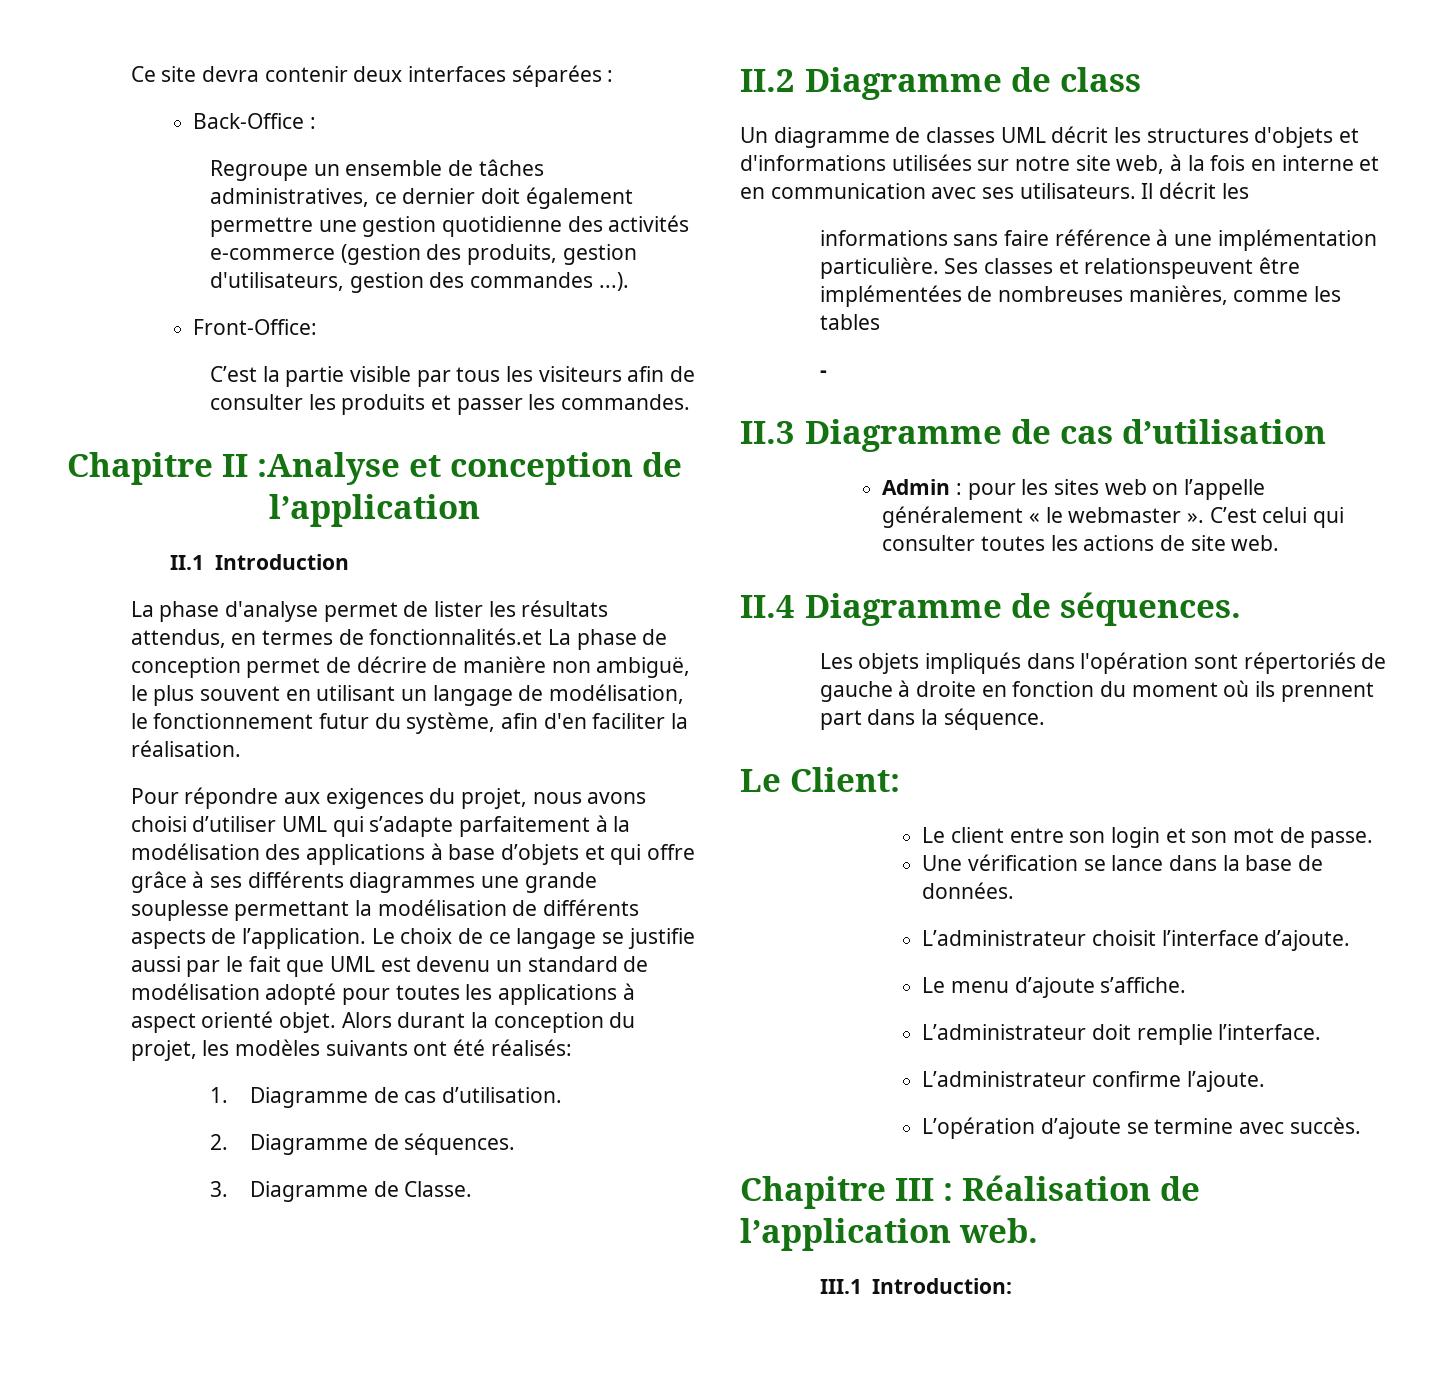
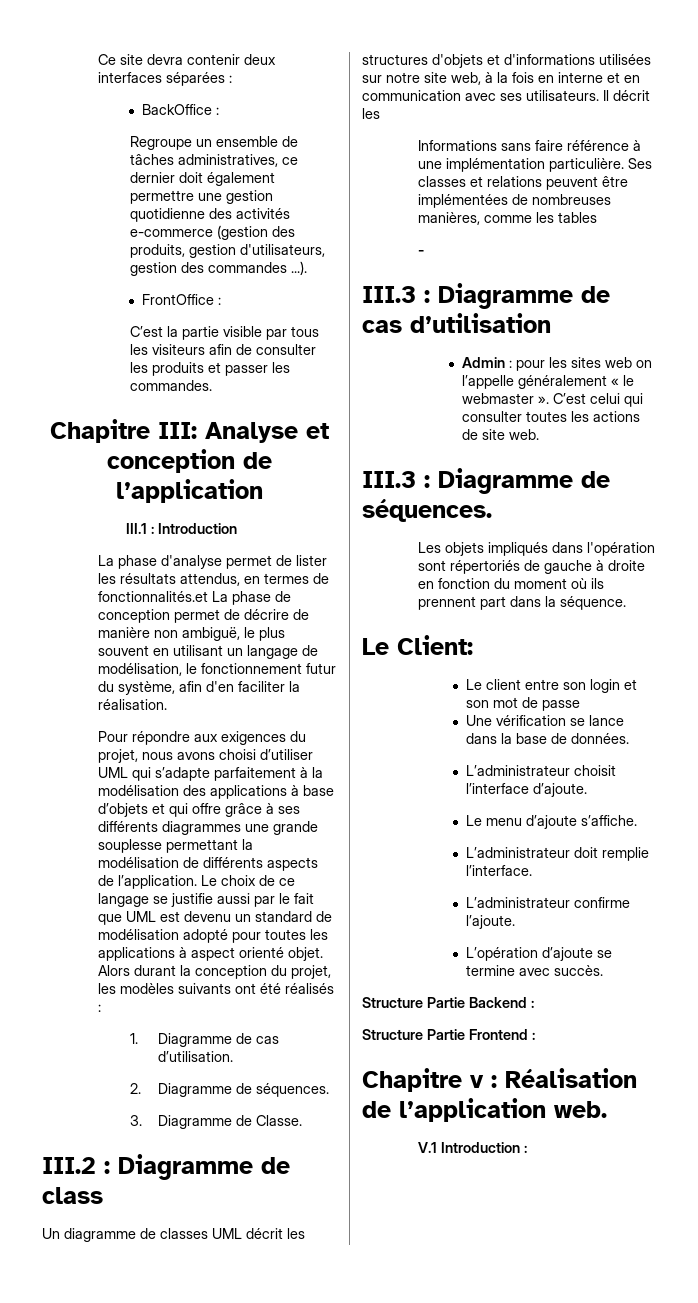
[193,113,305,129] Back-Office -> [141,104,212,115] BackOffice
[193,319,318,335] Front-Office: -> [141,294,221,305] FrontOffice :
[222,452,400,485] II :Analyse -> [157,422,298,443] III: Analyse
[170,555,205,570] II.1 -> [125,523,154,534] III.1 :
[490,1039,572,1056] réalisés: -> [284,983,334,994] [97,1004,101,1012] réalisés :
[740,69,794,92] II.2 -> [42,1157,110,1174] III.2 :
[819,230,948,246] informations -> [417,140,497,151] Informations
[1084,258,1254,279] relationspeuvent -> [486,176,598,190] relations peuvent
[740,421,794,444] II.3 -> [362,286,430,303] III.3 :
[740,595,794,618] II.4 -> [362,471,430,488] III.3 :
[1310,831,1374,848] passe. -> [542,700,581,711] passe
[740,1176,934,1209] // Chapitre III -> [362,997,534,1008] [362,1029,535,1040] [362,1068,484,1092] // Structure Partie Backend : // Structure Partie Frontend : // Chapitre v
[819,1278,1013,1294] III.1 Introduction: -> [417,1142,527,1153] V.1 Introduction :

